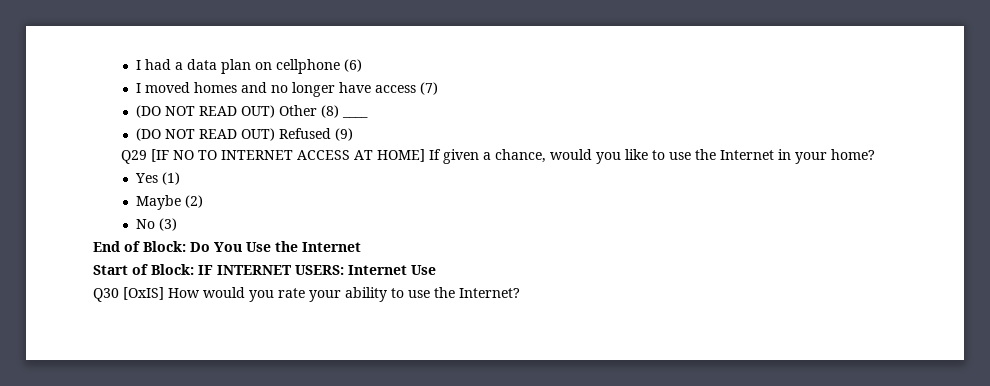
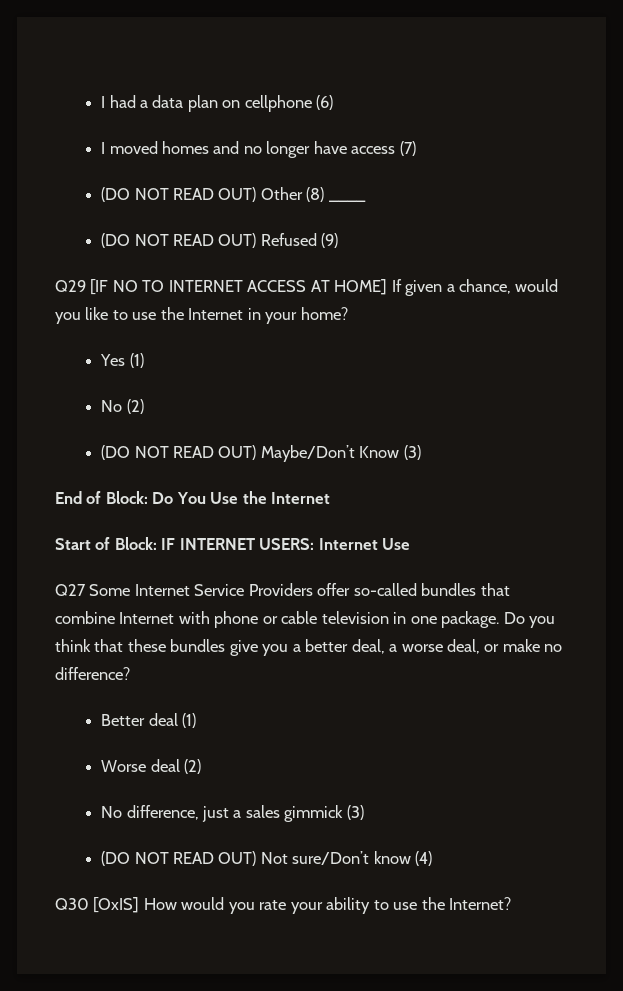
[135,195,203,210] [135,219,155,229] Maybe (2) // No -> [101,399,144,414] [101,445,400,462] No (2) // (DO NOT READ OUT) Maybe/Don’t Know
(436, 270) none -> [55,583,510,596] [55,611,556,628] [55,639,563,656] [55,667,130,680] [101,713,196,728] [101,759,201,774] [101,805,364,822] [101,851,433,866] // Q27 Some Internet Service Providers offer so-called bundles that combine Internet with phone or cable television in one package. Do you think that these bundles give you a better deal, a worse deal, or make no difference? // Better deal (1) // Worse deal (2) // No difference, just a sales gimmick (3) // (DO NOT READ OUT) Not sure/Don’t know (4)

